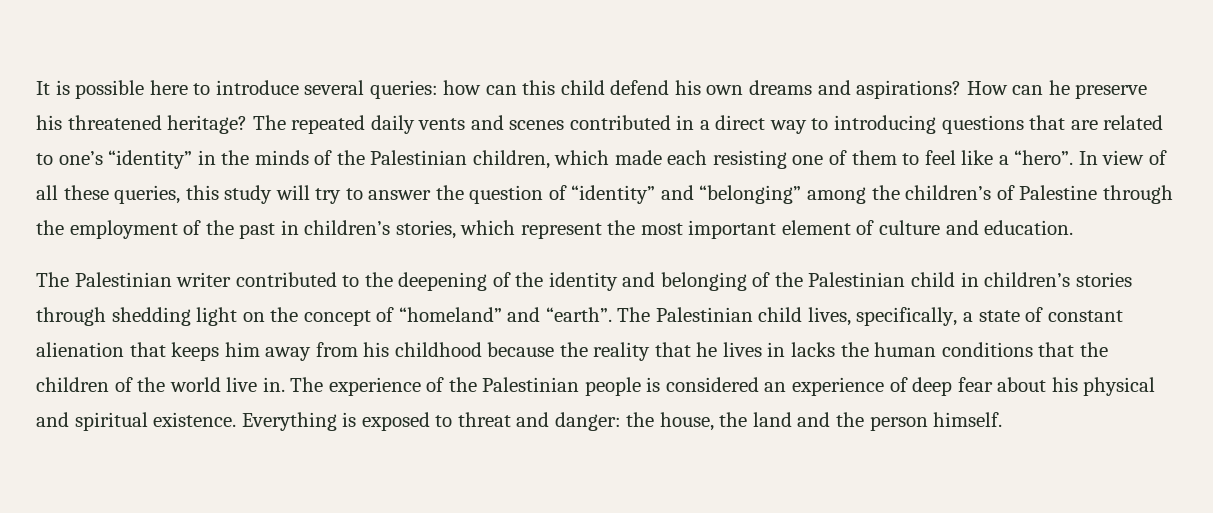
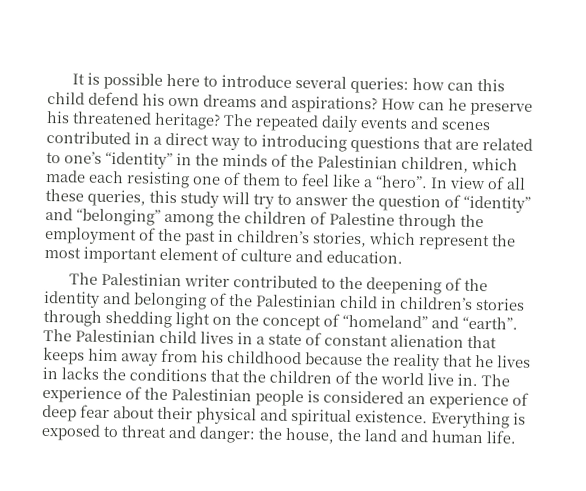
[418,118,466,130] vents -> [360,117,408,129] events
[905,185,992,200] children’s -> [244,211,307,225] children
[807,307,958,326] lives, specifically, -> [200,331,253,345] lives in
[874,342,937,357] human -> (126, 374) none
[1051,377,1078,392] his -> [157,406,193,420] their
[836,412,1003,431] the person himself. -> [431,430,517,444] human life.

